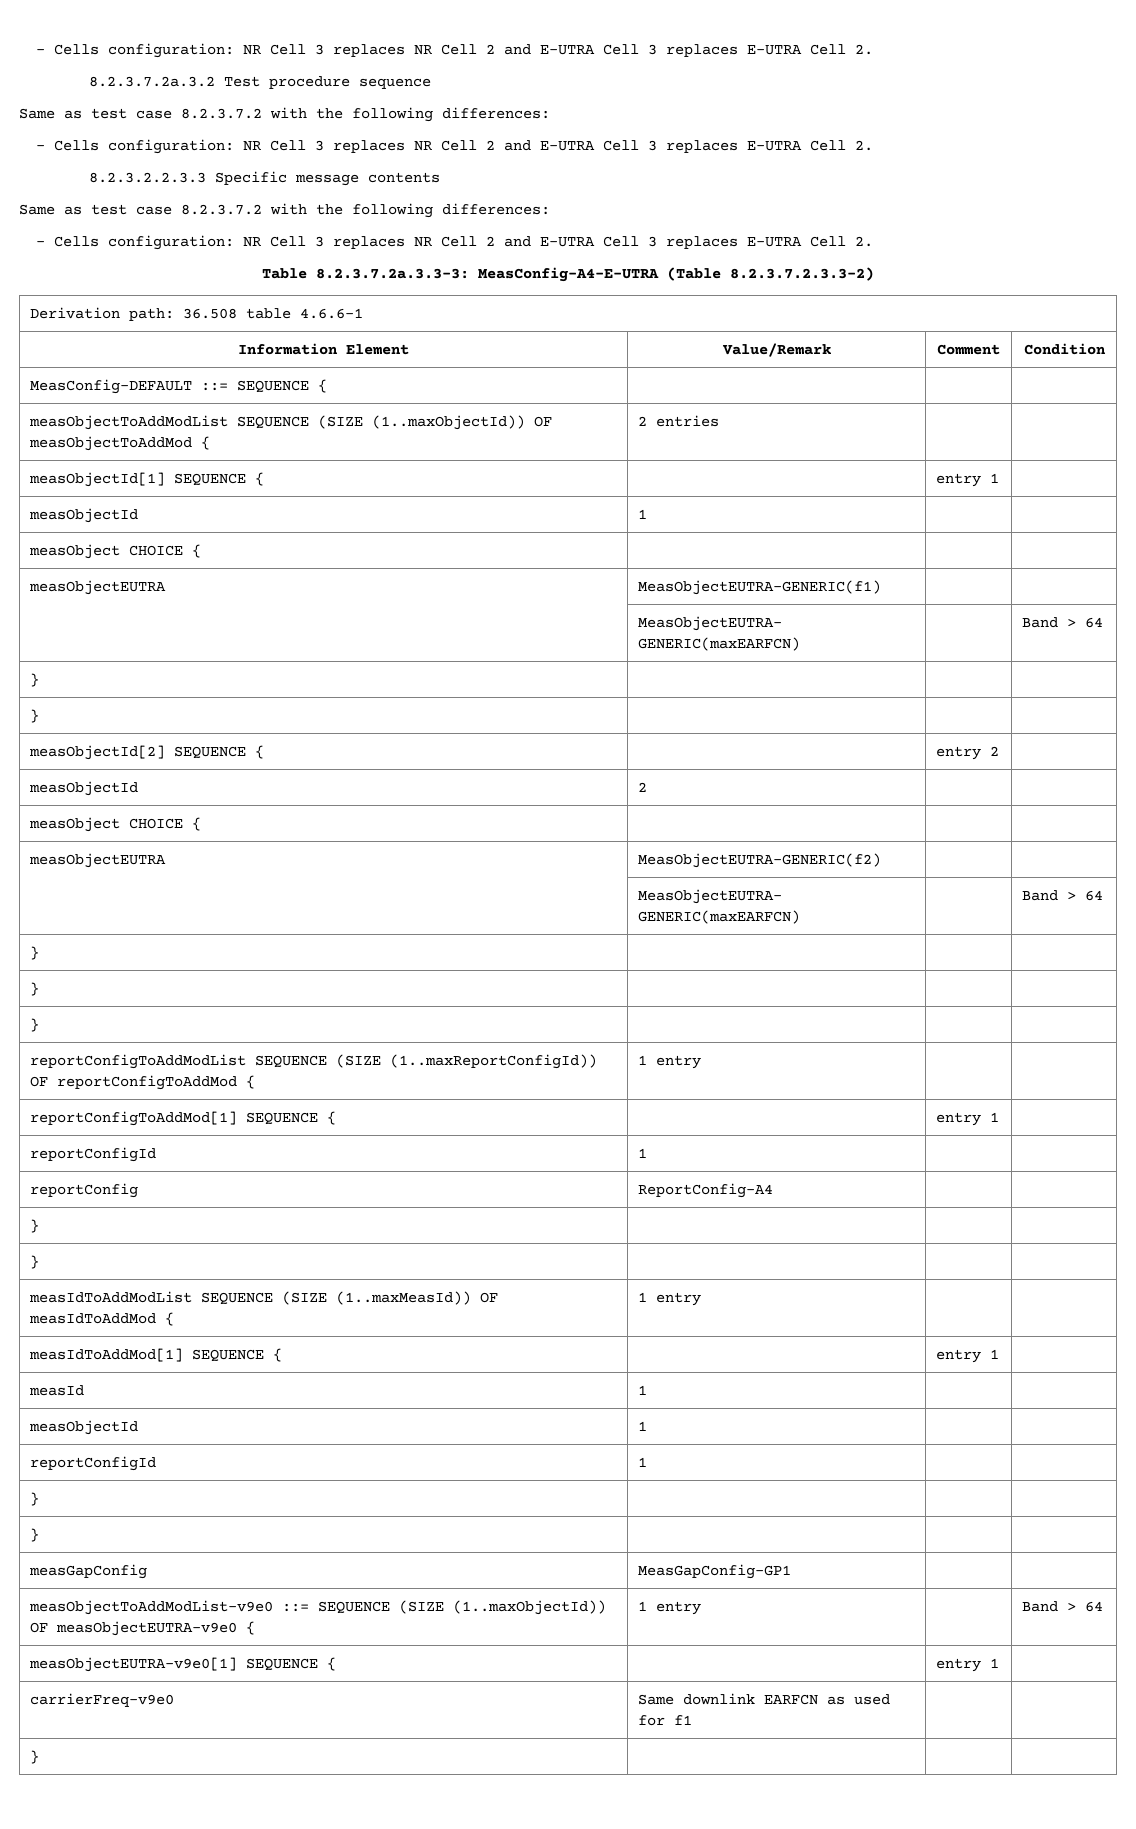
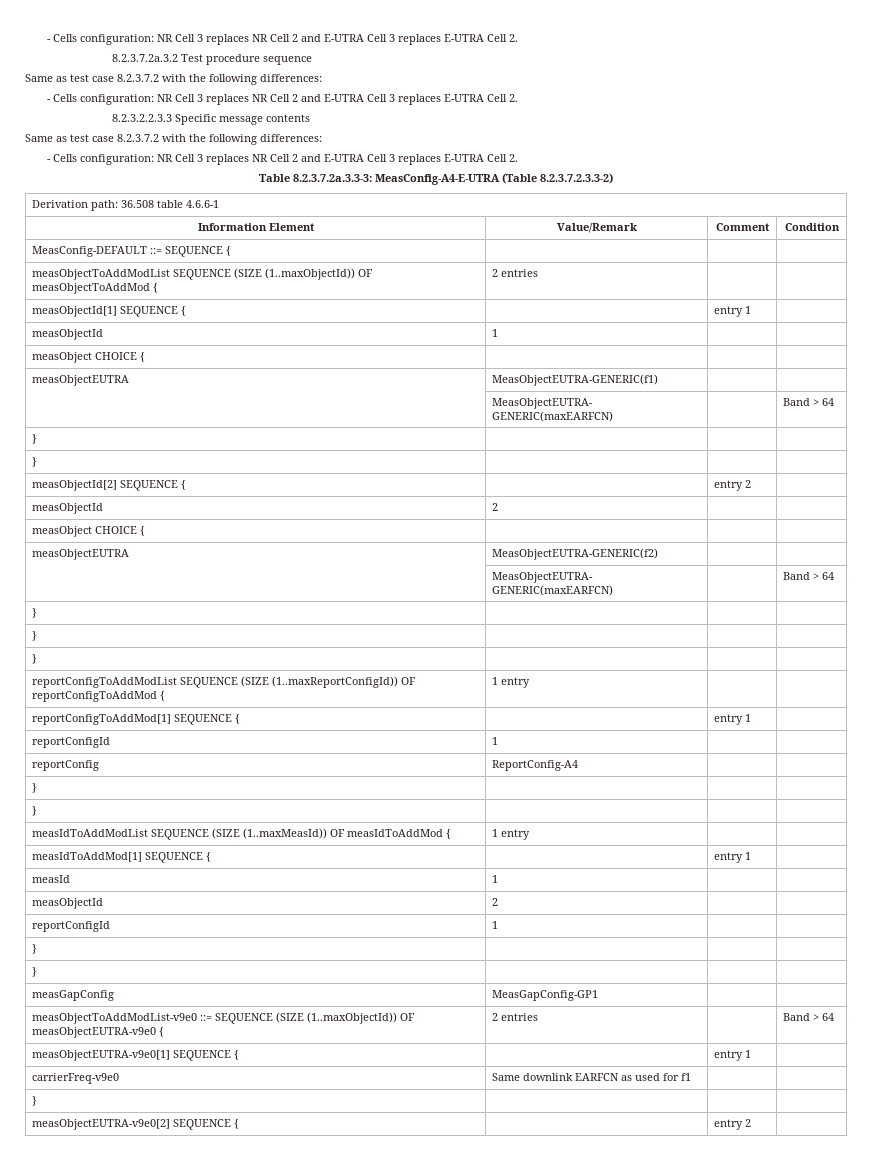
[638,1421,648,1431] 1 -> [492,898,499,906] 2
[638,1601,702,1615] 1 entry -> [492,1013,539,1021] 2 entries
(40, 1757) none -> [32,1119,240,1130] [714,1119,752,1130] // measObjectEUTRA-v9e0[2] SEQUENCE { | | entry 2 |

